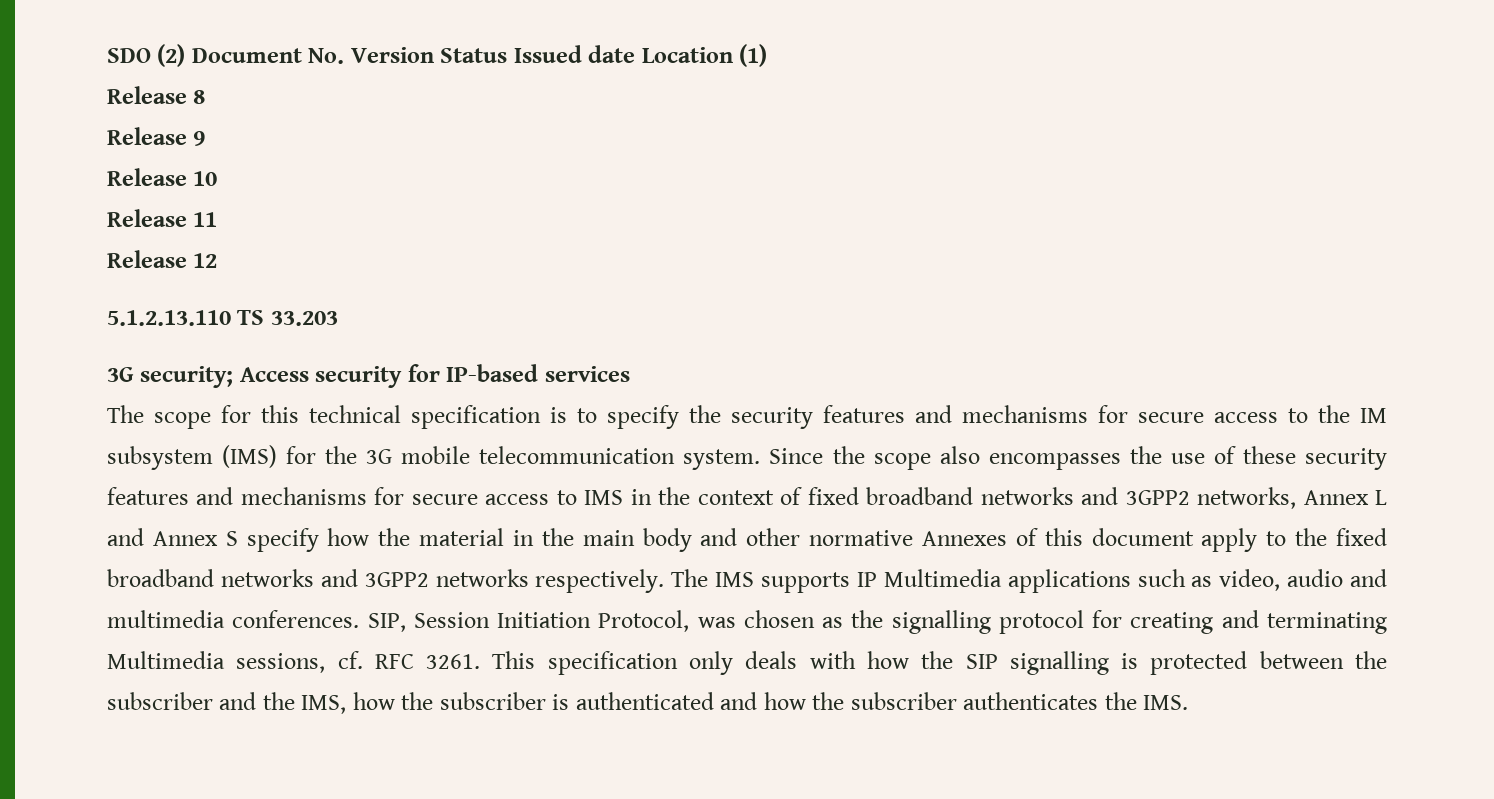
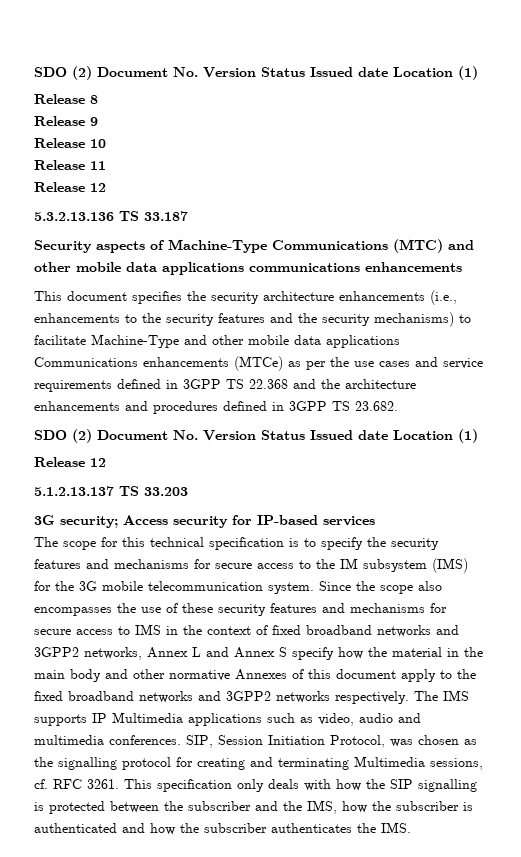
[107,310,231,326] 5.1.2.13.110 -> [34,211,188,221] [34,239,474,253] [34,262,462,275] [34,290,457,305] [34,312,471,327] [34,334,400,348] [34,356,483,371] [34,379,416,392] [34,401,398,414] [34,429,478,443] [34,457,106,467] [34,486,114,496] 5.3.2.13.136 TS 33.187 // Security aspects of Machine-Type Communications (MTC) and other mobile data applications communications enhancements // This document specifies the security architecture enhancements (i.e., enhancements to the security features and the security mechanisms) to facilitate Machine-Type and other mobile data applications Communications enhancements (MTCe) as per the use cases and service requirements defined in 3GPP TS 22.368 and the architecture enhancements and procedures defined in 3GPP TS 23.682. // SDO (2) Document No. Version Status Issued date Location (1) // Release 12 // 5.1.2.13.137

